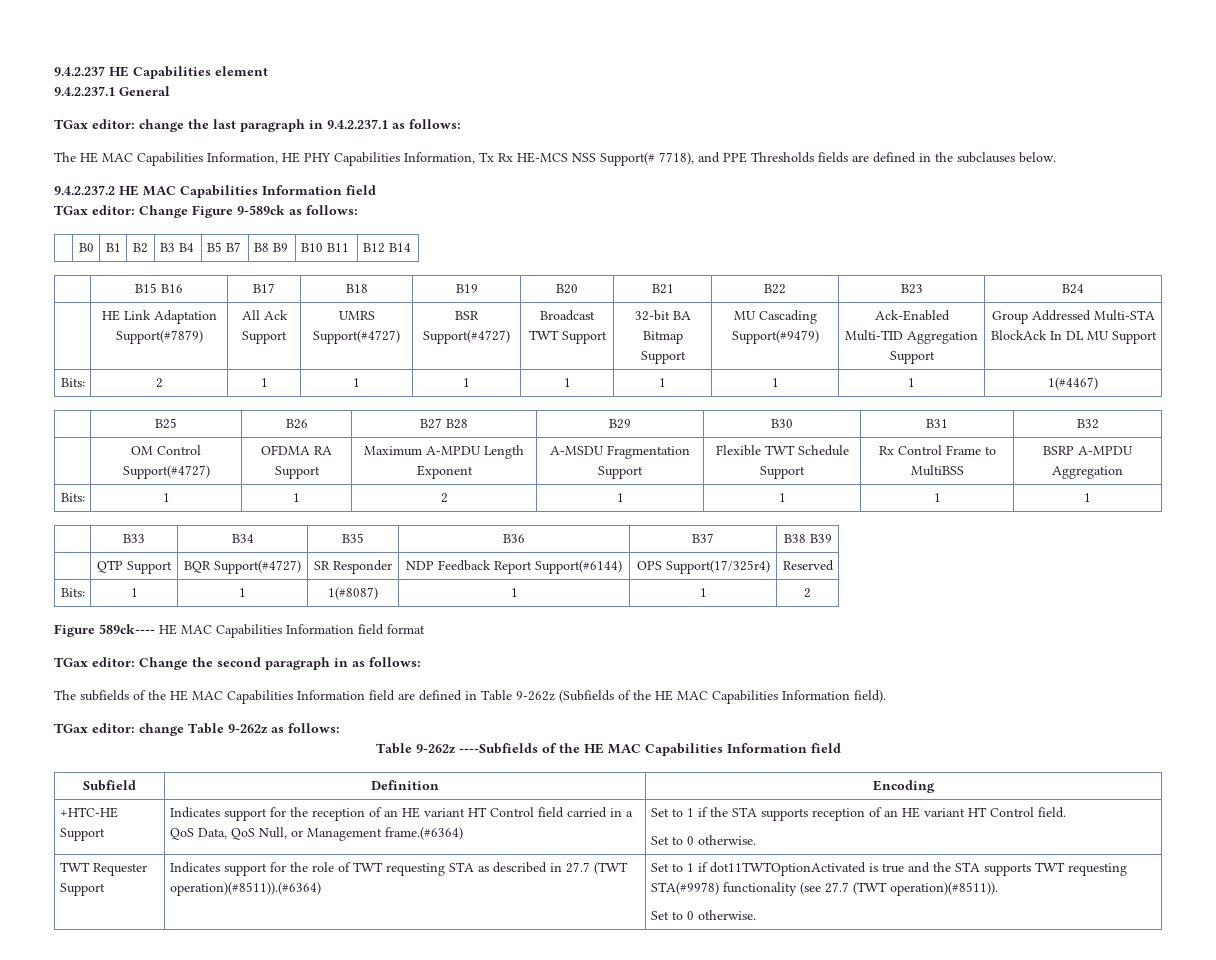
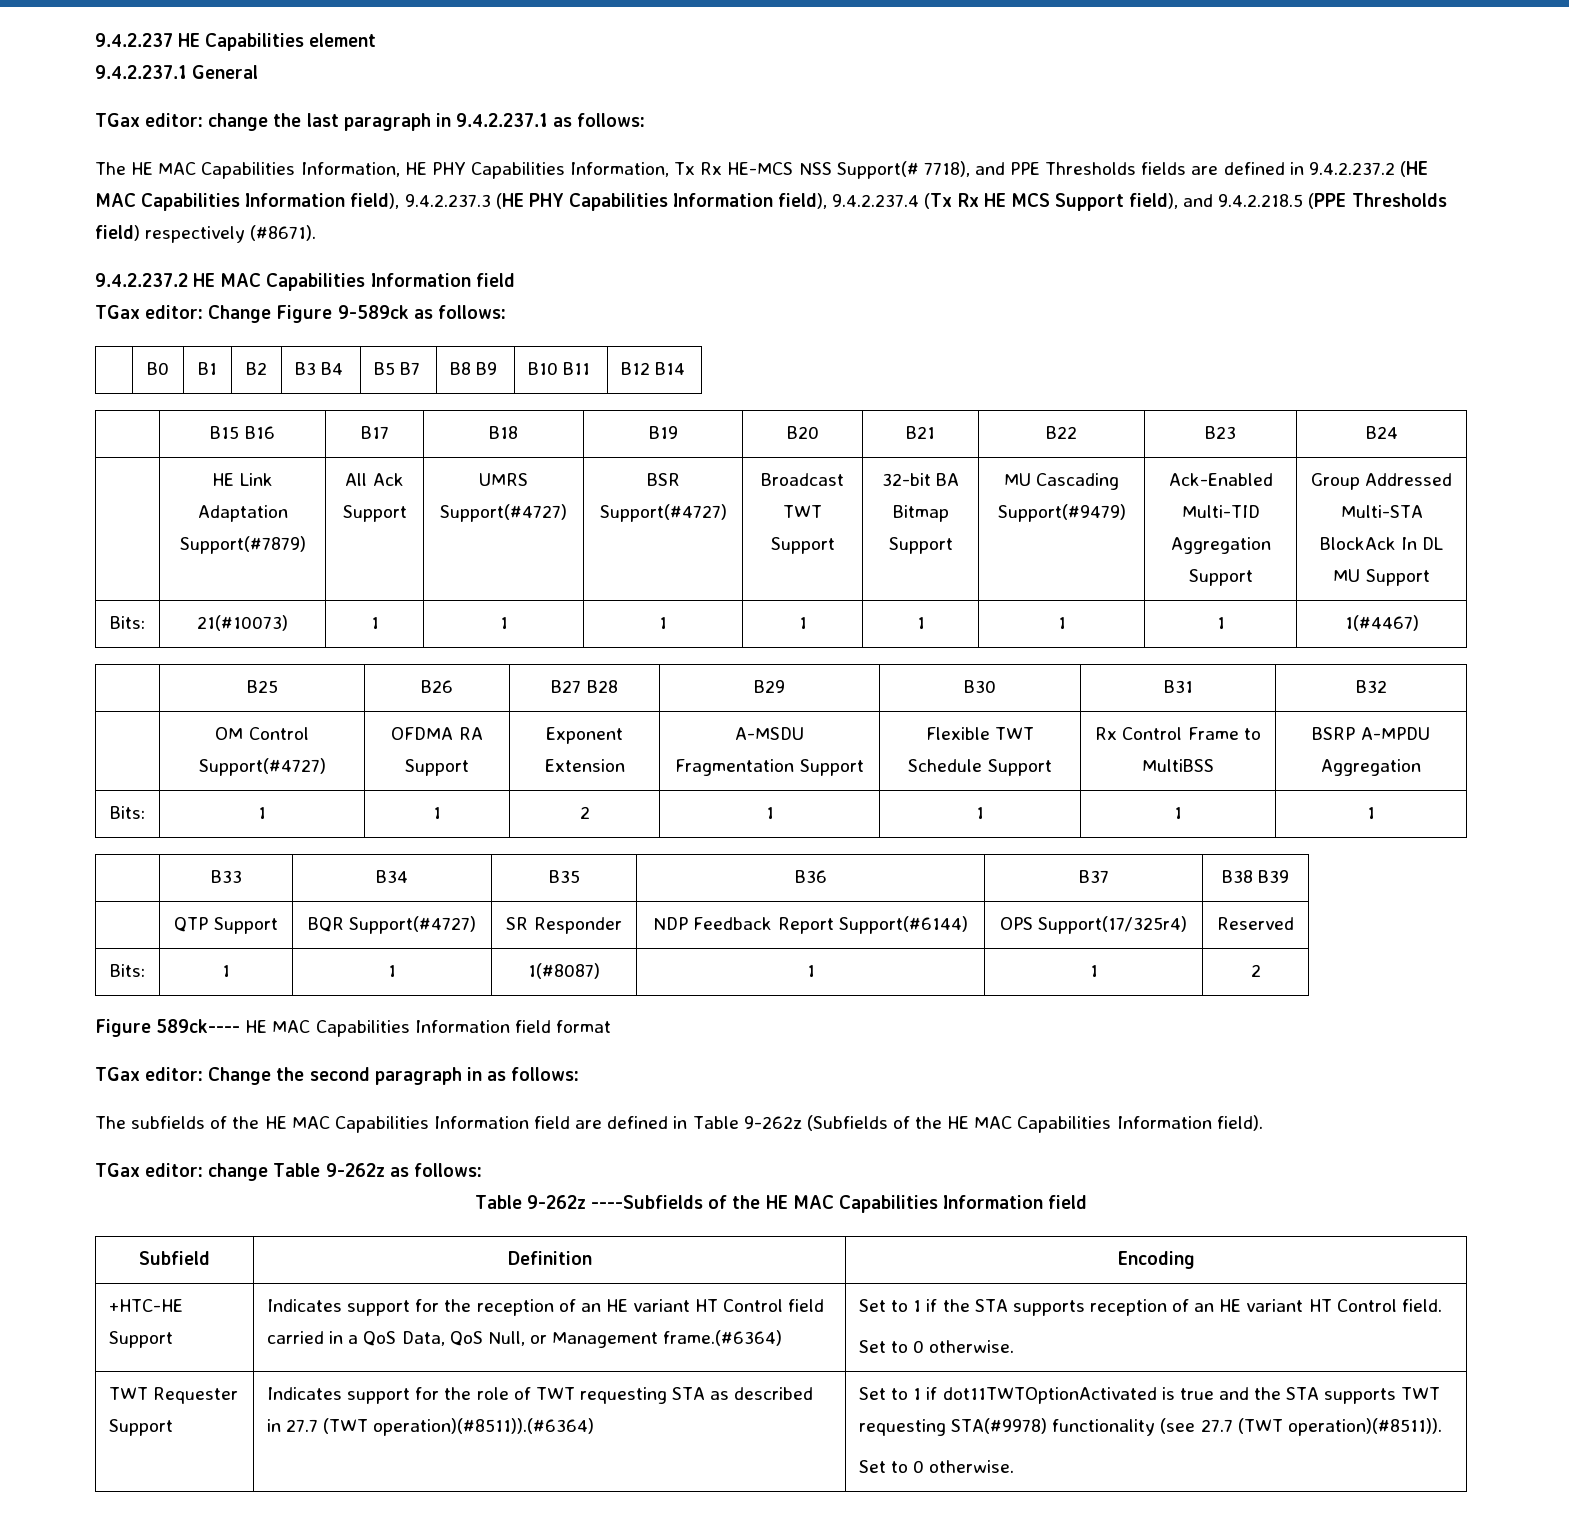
[935,152,1056,163] the subclauses below. -> [1308,161,1428,177] [95,193,1447,211] [95,225,317,243] 9.4.2.237.2 (HE MAC Capabilities Information field), 9.4.2.237.3 (HE PHY Capabilities Information field), 9.4.2.237.4 (Tx Rx HE MCS Support field), and 9.4.2.218.5 (PPE Thresholds field) respectively (#8671).
[155,378,163,388] 2 -> [197,615,288,631] 21(#10073)
[364,445,524,459] Maximum A-MPDU Length -> (469, 767) none
(473, 472) none -> [544,759,625,772] Extension

